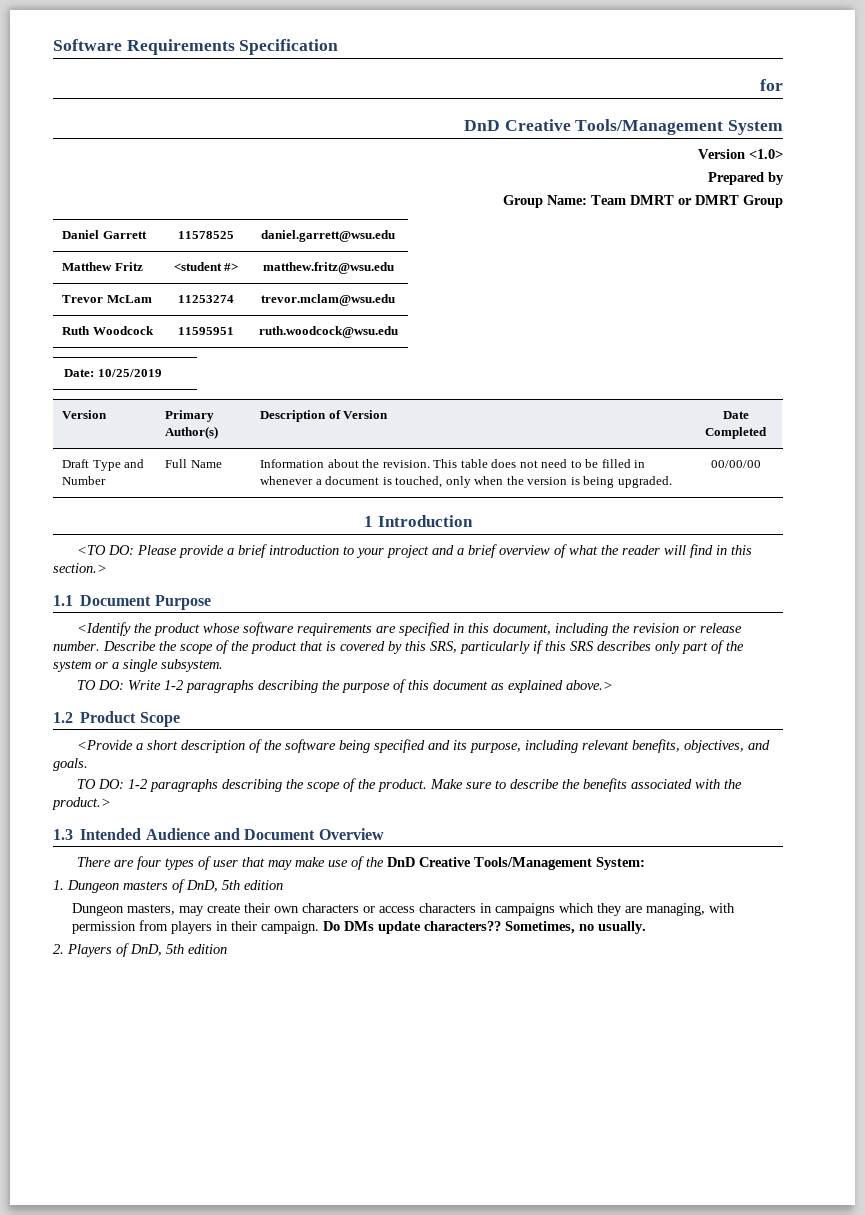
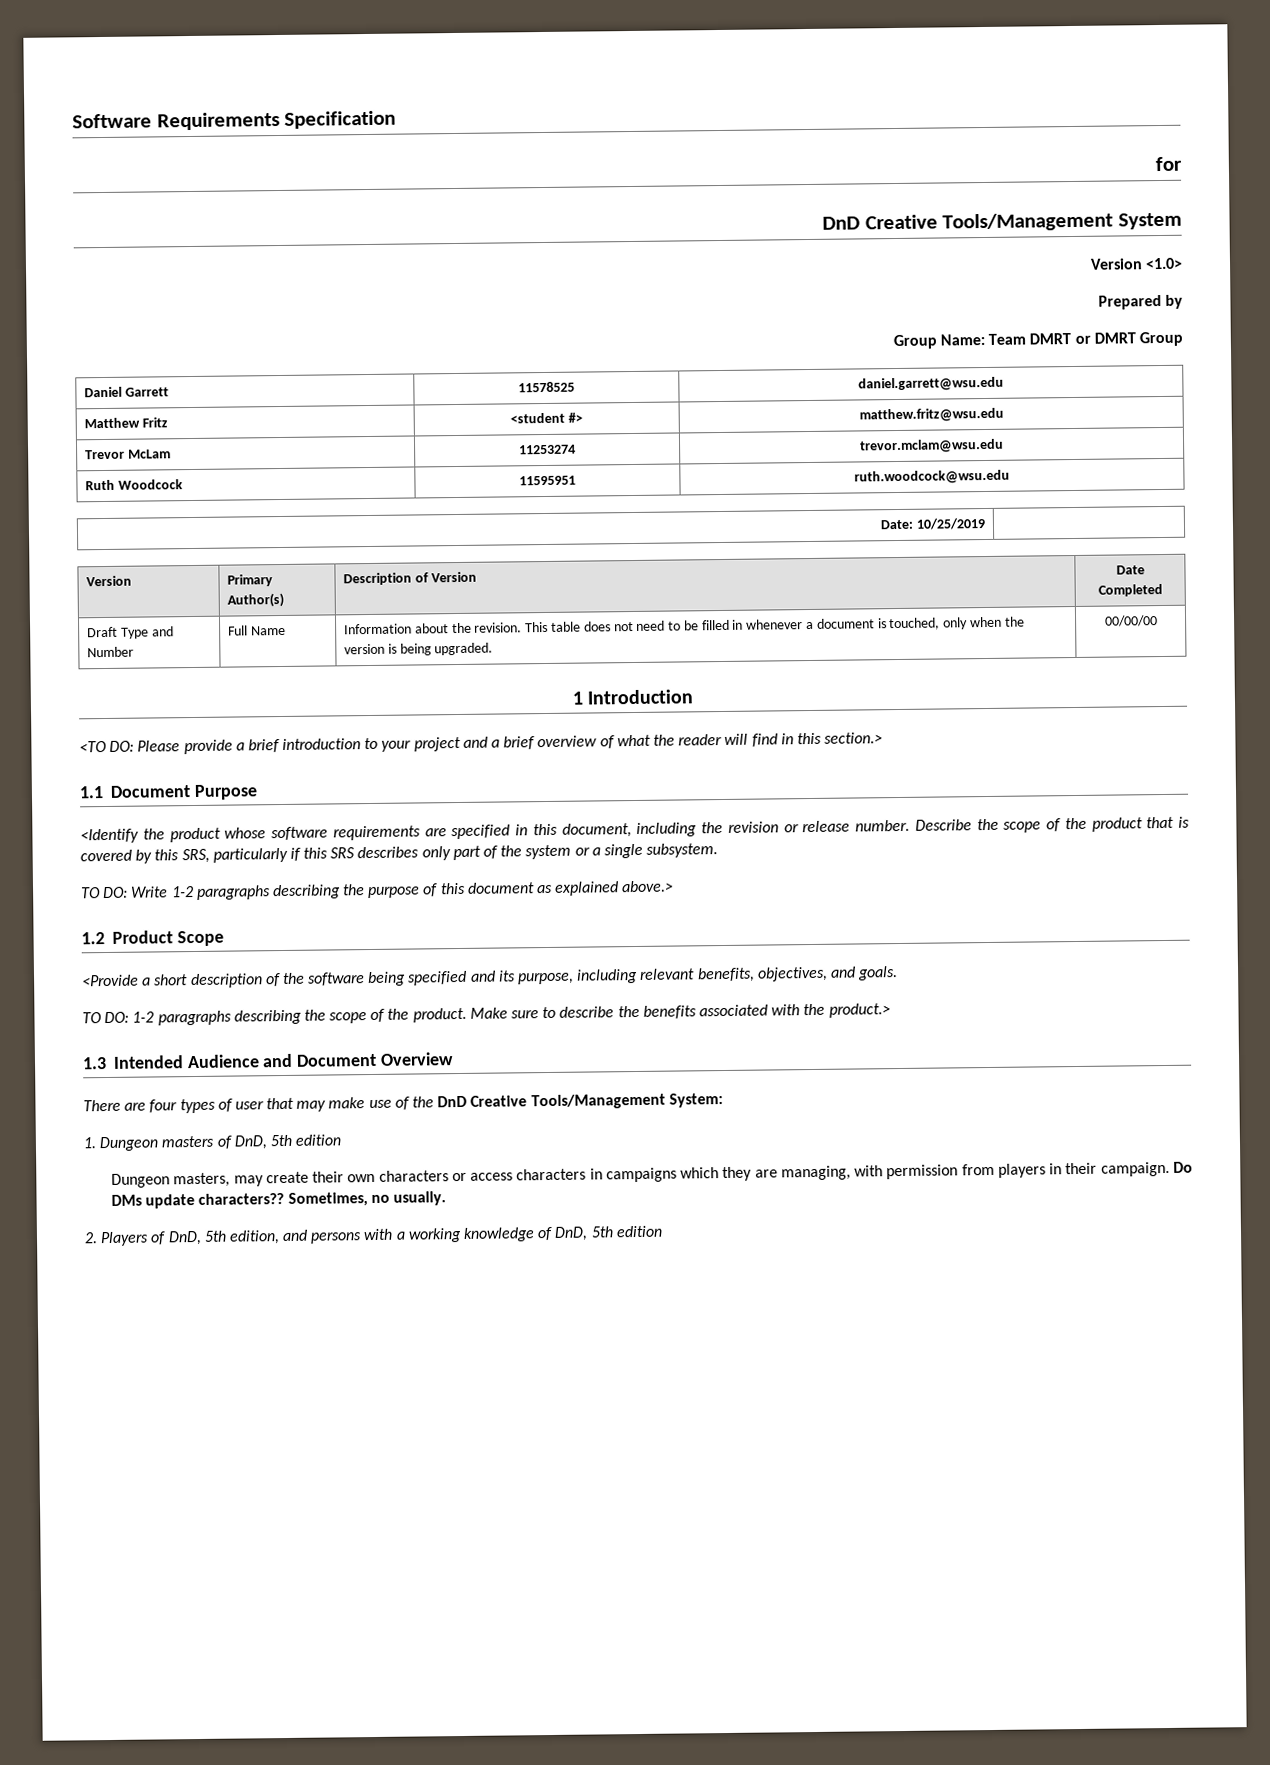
(184, 949) none -> [228,1226,614,1245] edition, and persons with a working knowledge of DnD, 5th

